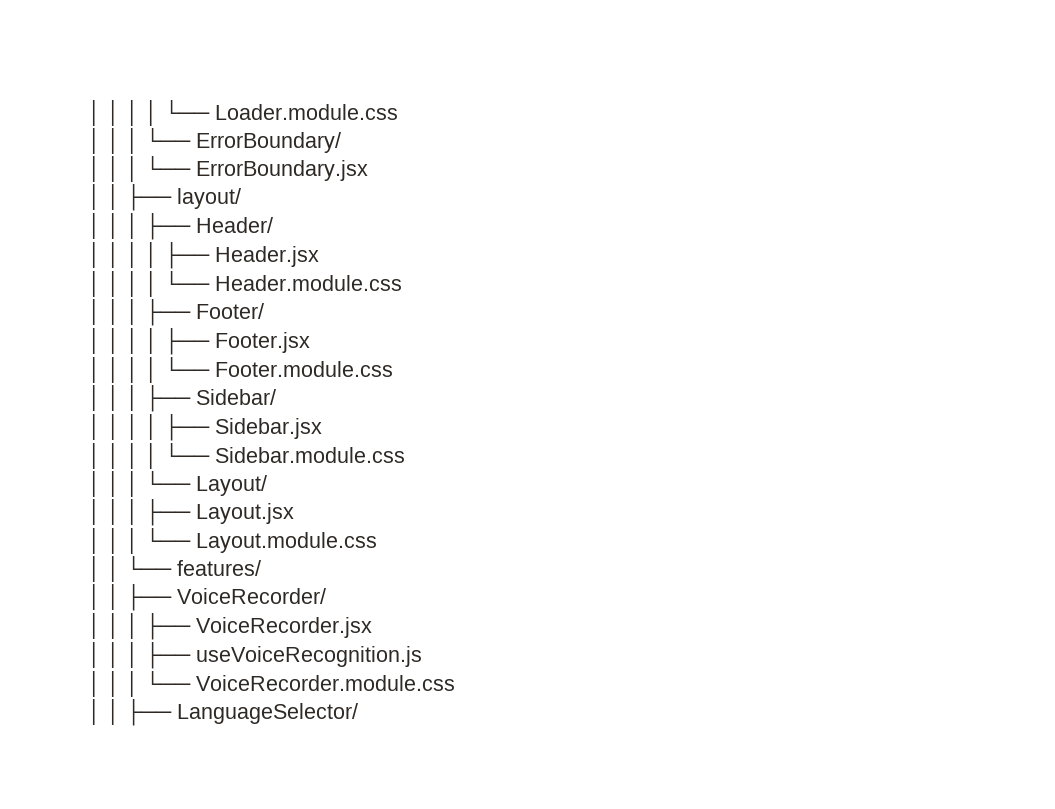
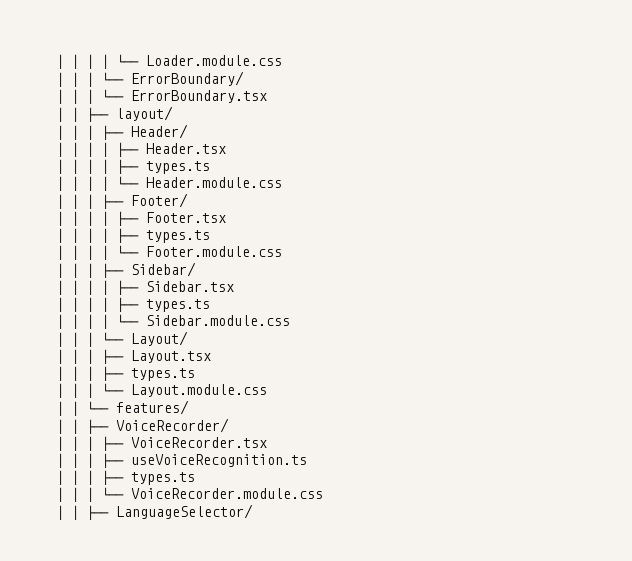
[196,160,368,181] ErrorBoundary.jsx -> [131,90,267,103] ErrorBoundary.tsx
[215,246,319,267] Header.jsx -> [146,143,226,154] [57,159,210,174] Header.tsx // │ │ │ │ ├── types.ts
[215,332,310,353] Footer.jsx -> [146,212,226,223] [57,228,210,243] Footer.tsx // │ │ │ │ ├── types.ts
[215,418,322,439] Sidebar.jsx -> [146,281,234,292] [57,297,210,312] Sidebar.tsx // │ │ │ │ ├── types.ts
[196,503,294,524] Layout.jsx -> [131,350,211,363] [57,366,195,381] Layout.tsx // │ │ │ ├── types.ts
[196,617,372,638] [88,642,422,669] VoiceRecorder.jsx // │ │ │ ├── useVoiceRecognition.js -> [131,437,267,448] [57,453,307,468] [57,470,195,485] VoiceRecorder.tsx // │ │ │ ├── useVoiceRecognition.ts // │ │ │ ├── types.ts

